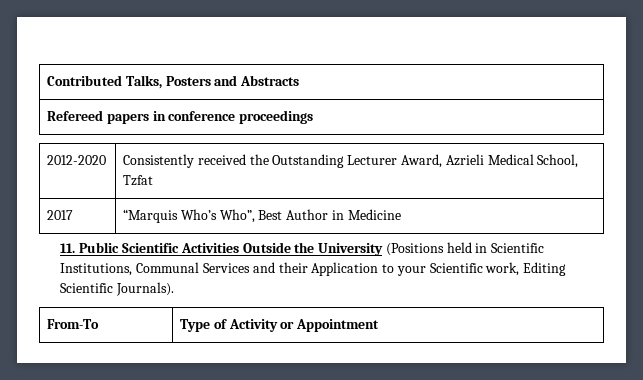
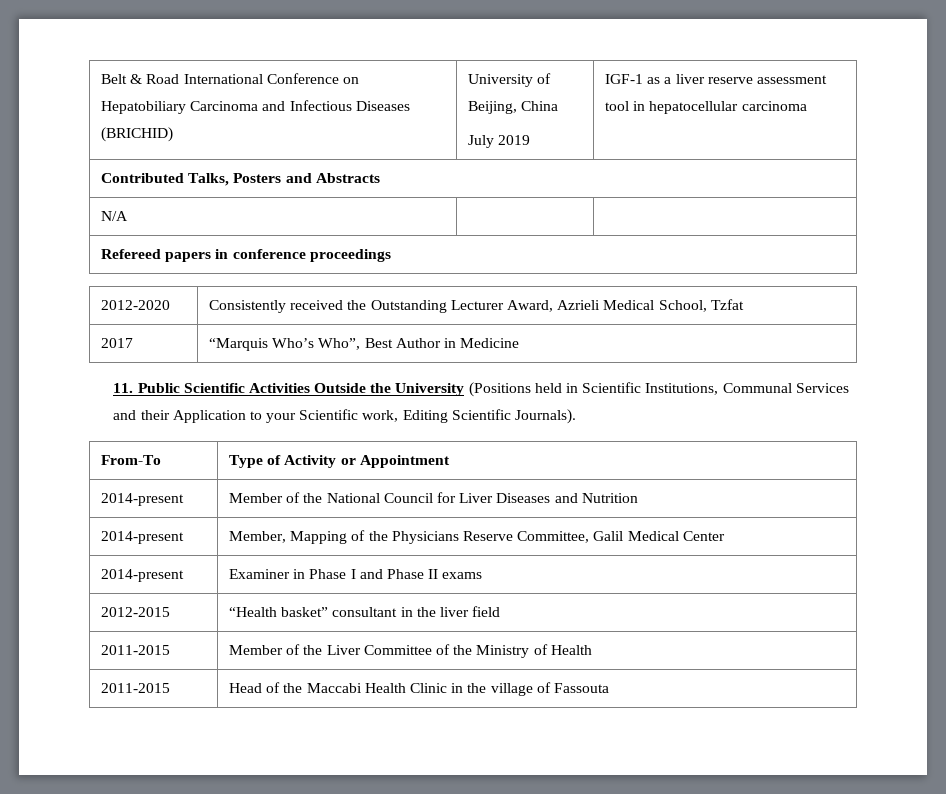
(47, 80) none -> [101,73,360,84] [101,100,410,114] [101,127,174,142] [468,73,552,87] [468,101,559,114] [468,135,531,148] [605,74,828,84] [605,101,807,114] Belt & Road International Conference on Hepatobiliary Carcinoma and Infectious Diseases (BRICHID) | University of Beijing, China // July 2019 | IGF-1 as a liver reserve assessment tool in hepatocellular carcinoma //
(300, 80) none -> [101,211,129,221] // N/A | |
(380, 325) none -> [101,493,185,506] [229,492,638,503] [101,531,185,544] [229,530,725,544] [101,569,185,582] [229,569,483,579] [101,607,171,617] [229,606,501,617] [101,645,171,655] [229,644,592,658] [101,683,171,693] [229,682,609,696] // 2014-present | Member of the National Council for Liver Diseases and Nutrition // 2014-present | Member, Mapping of the Physicians Reserve Committee, Galil Medical Center // 2014-present | Examiner in Phase I and Phase II exams // 2012-2015 | “Health basket” consultant in the liver field // 2011-2015 | Member of the Liver Committee of the Ministry of Health // 2011-2015 | Head of the Maccabi Health Clinic in the village of Fassouta

